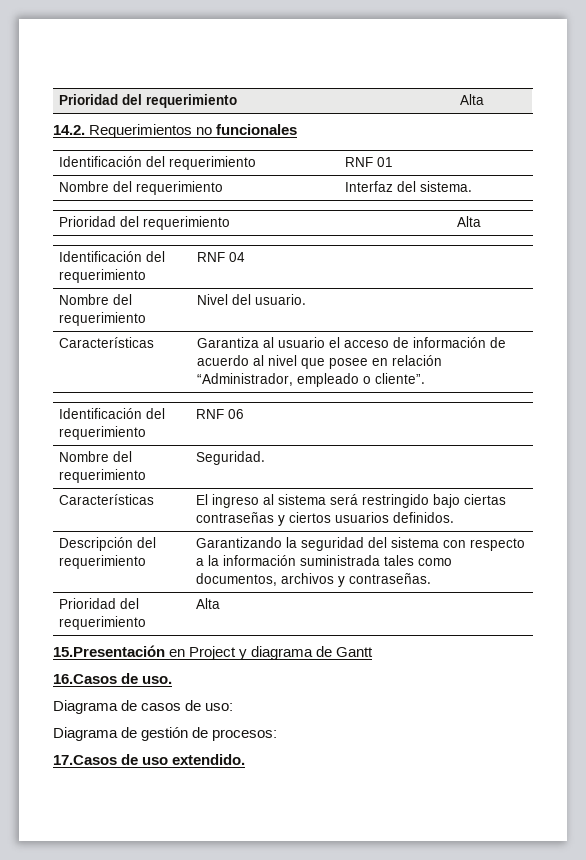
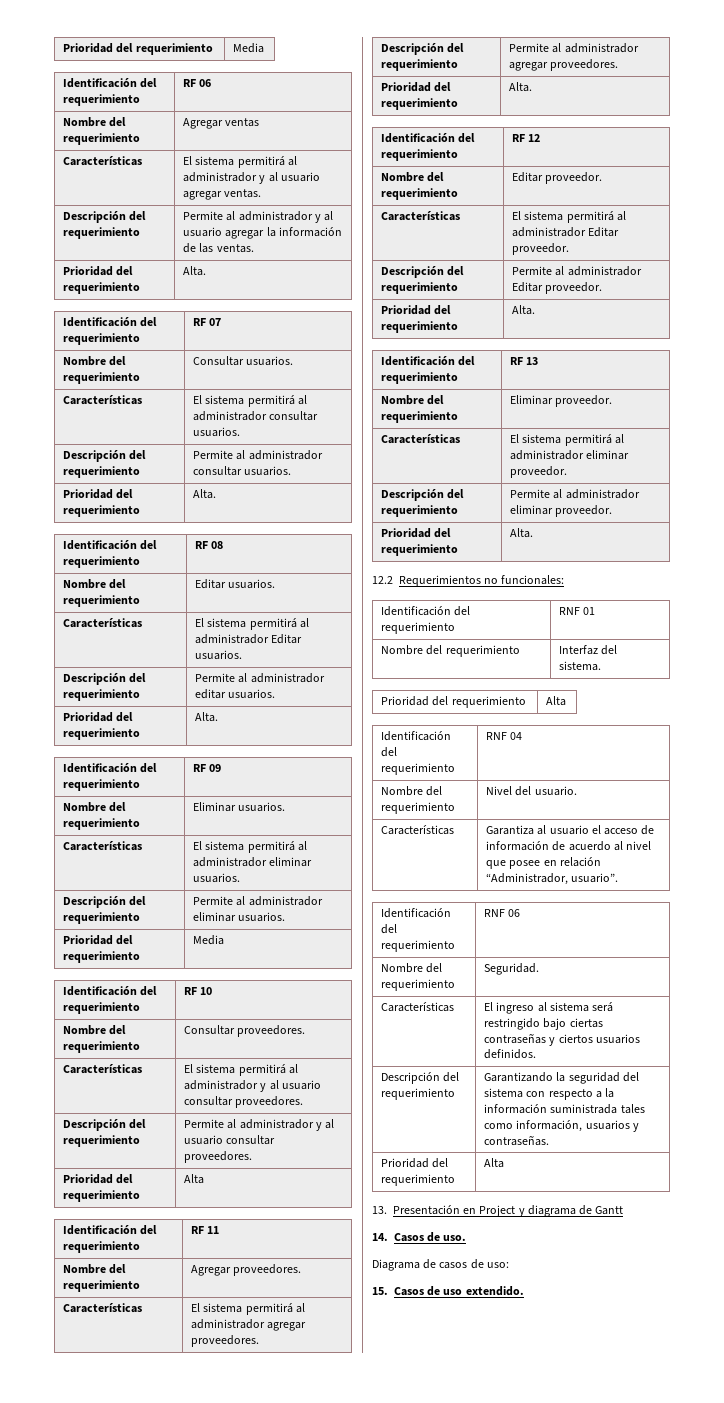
[59,94,238,108] [460,94,485,105] [53,125,85,135] Prioridad del requerimiento | Alta // 14.2. -> [63,43,213,55] [233,43,265,53] [63,78,158,88] [63,94,141,106] [183,79,212,87] [63,117,127,127] [63,133,141,145] [183,118,260,129] [63,156,143,166] [183,156,297,168] [183,172,320,184] [183,189,262,200] [63,211,147,223] [63,227,141,239] [183,211,334,223] [183,227,342,239] [183,243,254,253] [63,266,134,276] [63,282,141,294] [183,266,207,276] [63,317,158,327] [63,333,141,345] [193,318,222,326] [63,356,127,366] [63,372,141,384] [193,356,294,366] [63,395,143,405] [193,395,307,407] [193,411,319,421] [193,427,241,437] [63,450,147,462] [63,466,141,478] [193,450,323,460] [193,466,292,476] [63,489,134,499] [63,505,141,517] [193,489,217,499] [63,540,158,550] [63,556,141,568] [195,541,224,549] [63,579,127,589] [63,595,141,607] [195,579,276,589] [63,618,143,628] [195,618,309,630] [195,634,303,644] [195,650,243,660] [63,673,147,685] [63,689,141,701] [195,673,325,683] [195,689,276,699] [63,712,134,722] [63,728,141,740] [195,712,219,722] [63,763,158,773] [63,779,141,791] [193,764,222,772] [63,802,127,812] [63,818,141,830] [193,802,286,812] [63,841,143,851] [193,841,307,853] [193,857,313,867] [193,873,241,883] [63,896,147,908] [63,912,141,924] [193,896,323,906] [193,912,286,922] [63,935,134,945] [63,951,141,963] [193,935,225,945] [63,986,158,996] [63,1002,141,1014] [184,987,213,995] [63,1025,127,1035] [63,1041,141,1053] [184,1025,306,1037] [63,1064,143,1074] [184,1064,298,1076] [184,1080,321,1092] [184,1096,304,1108] [63,1119,147,1131] [63,1135,141,1147] [184,1119,335,1131] [184,1135,276,1145] [184,1151,253,1163] [63,1174,134,1184] [63,1190,141,1202] [184,1174,205,1184] [63,1225,158,1235] [63,1241,141,1253] [191,1226,220,1234] [63,1264,127,1274] [63,1280,141,1292] [191,1264,302,1276] [63,1303,143,1313] [191,1303,305,1315] [191,1319,307,1331] [191,1335,260,1347] [381,43,465,55] [381,59,459,71] [509,43,639,53] [509,59,619,71] [381,82,452,92] [381,98,459,110] [509,82,533,92] [381,133,476,143] [381,149,459,161] [512,134,541,142] [381,172,445,182] [381,188,459,200] [512,172,603,184] [381,211,461,221] [512,211,626,223] [512,227,620,237] [512,243,570,255] [381,266,465,278] [381,282,459,294] [512,266,642,276] [512,282,603,294] [381,305,452,315] [381,321,459,333] [512,305,536,315] [381,356,476,366] [381,372,459,384] [510,357,539,365] [381,395,445,405] [381,411,459,423] [510,395,613,407] [381,434,461,444] [510,434,624,446] [510,450,630,460] [510,466,568,478] [381,489,465,501] [381,505,459,517] [510,489,640,499] [510,505,613,517] [381,528,452,538] [381,544,459,556] [510,528,534,538] [372,576,393,584] Prioridad del requerimiento | Media // Identificación del requerimiento | RF 06 // Nombre del requerimiento | Agregar ventas // Características | El sistema permitirá al administrador y al usuario agregar ventas. // Descripción del requerimiento | Permite al administrador y al usuario agregar la información de las ventas. // Prioridad del requerimiento | Alta. // Identificación del requerimiento | RF 07 // Nombre del requerimiento | Consultar usuarios. // Características | El sistema permitirá al administrador consultar usuarios. // Descripción del requerimiento | Permite al administrador consultar usuarios. // Prioridad del requerimiento | Alta. // Identificación del requerimiento | RF 08 // Nombre del requerimiento | Editar usuarios. // Características | El sistema permitirá al administrador Editar usuarios. // Descripción del requerimiento | Permite al administrador editar usuarios. // Prioridad del requerimiento | Alta. // Identificación del requerimiento | RF 09 // Nombre del requerimiento | Eliminar usuarios. // Características | El sistema permitirá al administrador eliminar usuarios. // Descripción del requerimiento | Permite al administrador eliminar usuarios. // Prioridad del requerimiento | Media // Identificación del requerimiento | RF 10 // Nombre del requerimiento | Consultar proveedores. // Características | El sistema permitirá al administrador y al usuario consultar proveedores. // Descripción del requerimiento | Permite al administrador y al usuario consultar proveedores. // Prioridad del requerimiento | Alta // Identificación del requerimiento | RF 11 // Nombre del requerimiento | Agregar proveedores. // Características | El sistema permitirá al administrador agregar proveedores. // Descripción del requerimiento | Permite al administrador agregar proveedores. // Prioridad del requerimiento | Alta. // Identificación del requerimiento | RF 12 // Nombre del requerimiento | Editar proveedor. // Características | El sistema permitirá al administrador Editar proveedor. // Descripción del requerimiento | Permite al administrador Editar proveedor. // Prioridad del requerimiento | Alta. // Identificación del requerimiento | RF 13 // Nombre del requerimiento | Eliminar proveedor. // Características | El sistema permitirá al administrador eliminar proveedor. // Descripción del requerimiento | Permite al administrador eliminar proveedor. // Prioridad del requerimiento | Alta. // 12.2
[216,124,298,135] funcionales -> [501,575,565,585] funcionales:
[297,373,426,387] empleado o cliente”. -> [571,873,619,883] usuario”.
[196,573,335,586] documentos, archivos -> [516,1120,630,1132] información, usuarios
[53,645,165,657] 15.Presentación -> [372,1205,460,1215] 13. Presentación
[53,674,117,684] 16.Casos -> [372,1233,424,1242] 14. Casos
[53,727,278,741] [53,755,117,765] Diagrama de gestión de procesos: // 17.Casos -> [372,1287,424,1296] 15. Casos

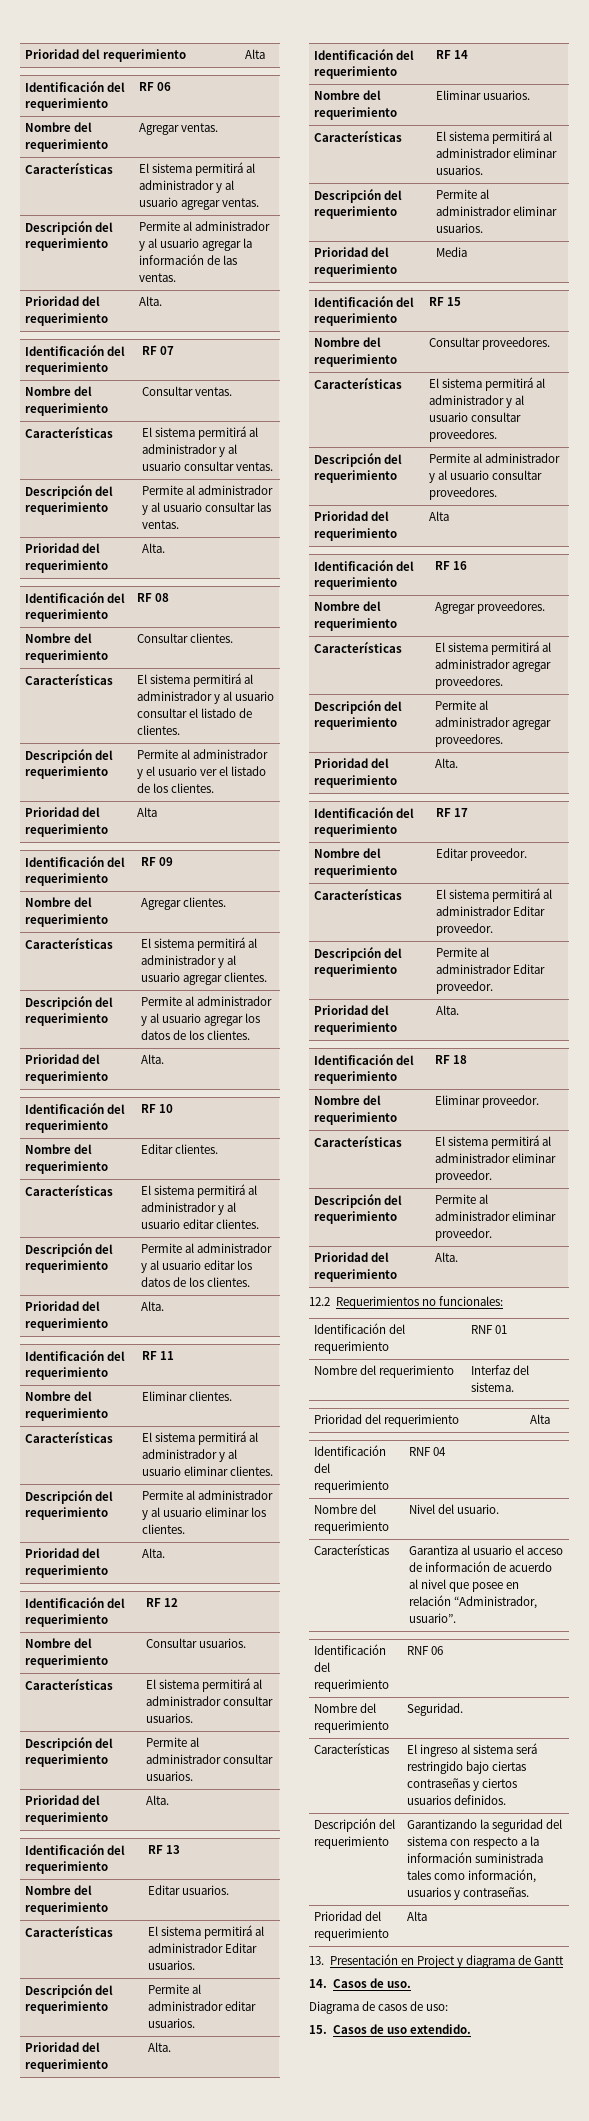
[63,43,213,55] [233,43,265,53] Prioridad del requerimiento | Media -> [24,49,187,62] [244,49,265,59] Prioridad del requerimiento | Alta
[225,118,260,127] ventas -> [180,123,218,132] ventas.
(222, 322) none -> [24,386,92,396] [24,403,108,416] [141,386,232,396] [24,426,113,438] [141,426,259,440] [141,444,238,457] [141,461,274,471] [24,484,113,499] [24,502,108,515] [141,485,274,495] [141,502,272,515] [141,520,179,529] [24,543,100,553] [24,560,108,573] [141,543,165,553] [24,591,125,603] [24,609,108,622] [136,593,169,602] [24,633,92,643] [24,650,108,663] [136,633,233,643] [24,673,113,685] [136,673,254,687] [136,691,275,704] [136,708,253,718] [136,725,180,735] [24,748,113,763] [24,766,108,779] [136,749,269,759] [136,766,267,779] [136,783,215,793] [24,807,100,817] [24,824,108,837] [136,807,157,817] [24,855,125,867] [24,873,108,886] [140,857,173,866] [24,897,92,907] [24,914,108,927] [140,897,226,910] [24,937,113,949] [140,937,258,951] [140,955,237,968] [140,972,268,985] [24,995,113,1010] [24,1013,108,1026] [140,996,273,1006] [140,1013,261,1026] [140,1030,251,1040] [24,1054,100,1064] [24,1071,108,1084] [140,1054,164,1064] [24,1102,125,1114] [24,1120,108,1133] [140,1104,173,1113] [24,1144,92,1154] [24,1161,108,1174] [140,1144,218,1154] [24,1184,113,1196] [140,1184,258,1198] [140,1202,237,1215] [140,1219,260,1229] [24,1242,113,1257] [24,1260,108,1273] [140,1243,273,1253] [140,1260,253,1273] [140,1277,251,1287] [24,1301,100,1311] [24,1318,108,1331] [140,1301,164,1311] [24,1349,125,1361] [24,1367,108,1380] [141,1351,174,1360] [24,1391,92,1401] [24,1408,108,1421] [141,1391,232,1401] [24,1431,113,1443] [141,1431,259,1445] [141,1449,238,1462] [141,1466,274,1476] [24,1489,113,1504] [24,1507,108,1520] [141,1490,274,1500] [141,1507,267,1520] [141,1524,185,1534] [24,1548,100,1558] [24,1565,108,1578] [141,1548,165,1558] [24,1596,125,1608] [24,1614,108,1627] [145,1598,178,1607] // Nombre del requerimiento | Consultar ventas. // Características | El sistema permitirá al administrador y al usuario consultar ventas. // Descripción del requerimiento | Permite al administrador y al usuario consultar las ventas. // Prioridad del requerimiento | Alta. // Identificación del requerimiento | RF 08 // Nombre del requerimiento | Consultar clientes. // Características | El sistema permitirá al administrador y al usuario consultar el listado de clientes. // Descripción del requerimiento | Permite al administrador y el usuario ver el listado de los clientes. // Prioridad del requerimiento | Alta // Identificación del requerimiento | RF 09 // Nombre del requerimiento | Agregar clientes. // Características | El sistema permitirá al administrador y al usuario agregar clientes. // Descripción del requerimiento | Permite al administrador y al usuario agregar los datos de los clientes. // Prioridad del requerimiento | Alta. // Identificación del requerimiento | RF 10 // Nombre del requerimiento | Editar clientes. // Características | El sistema permitirá al administrador y al usuario editar clientes. // Descripción del requerimiento | Permite al administrador y al usuario editar los datos de los clientes. // Prioridad del requerimiento | Alta. // Identificación del requerimiento | RF 11 // Nombre del requerimiento | Eliminar clientes. // Características | El sistema permitirá al administrador y al usuario eliminar clientes. // Descripción del requerimiento | Permite al administrador y al usuario eliminar los clientes. // Prioridad del requerimiento | Alta. // Identificación del requerimiento | RF 12
[211,541,224,549] 08 -> [165,1845,180,1854] 13
[209,764,222,772] 09 -> [453,50,468,59] 14
[200,987,213,995] 10 -> [446,297,461,306] 15
[207,1226,220,1234] 11 -> [452,561,467,570] 16
[528,134,541,142] 12 -> [453,808,468,817] 17
[526,357,539,365] 13 -> [452,1055,467,1064] 18

